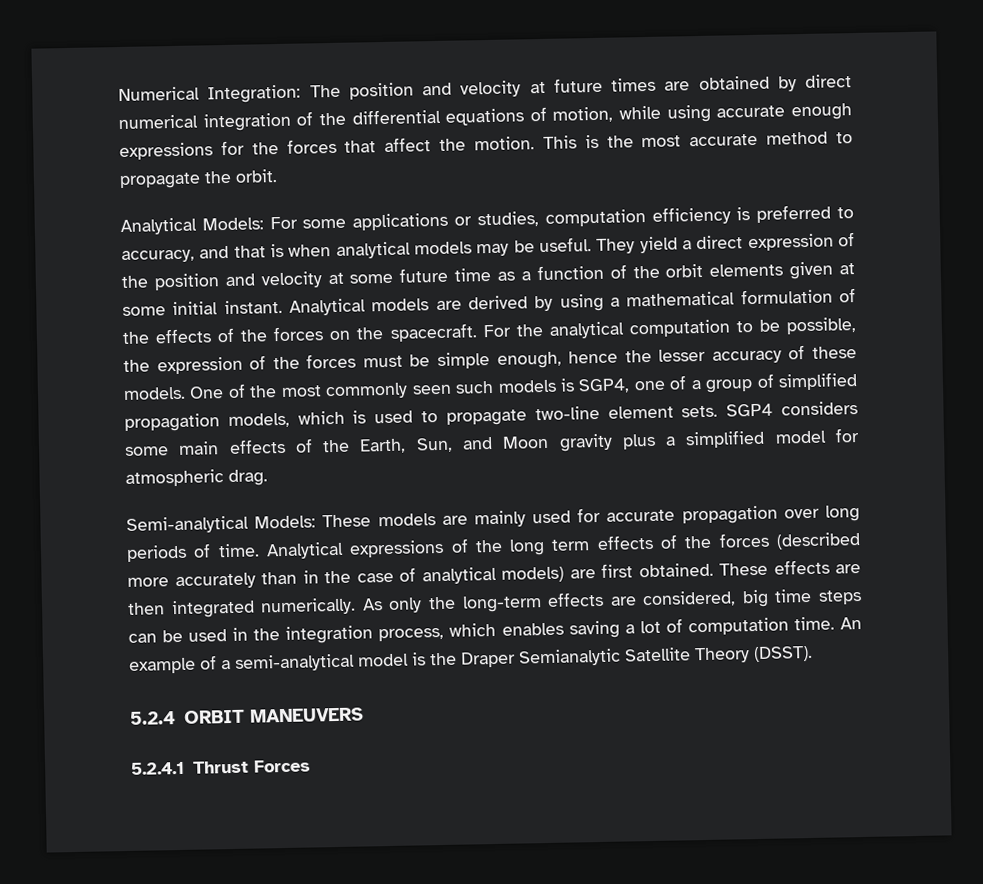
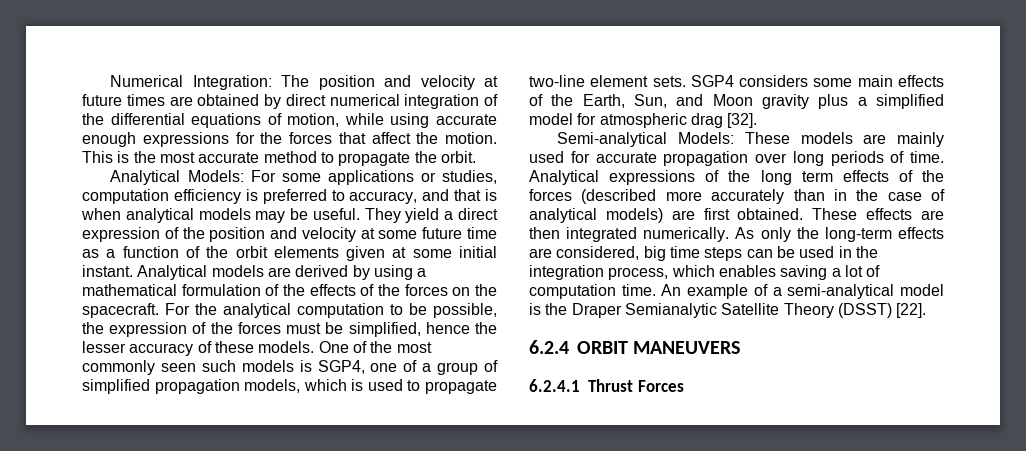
[437,351,562,370] simple enough, -> [348,322,421,337] simplified,
[228,469,268,487] drag. -> [690,113,758,128] drag [32].
[753,645,813,663] [130,711,176,725] (DSST). // 5.2.4 -> [837,303,927,318] [529,340,569,354] (DSST) [22]. // 6.2.4
[131,761,185,775] 5.2.4.1 -> [529,379,580,392] 6.2.4.1

